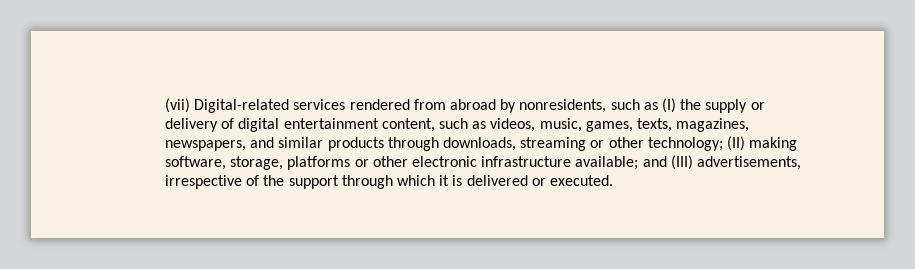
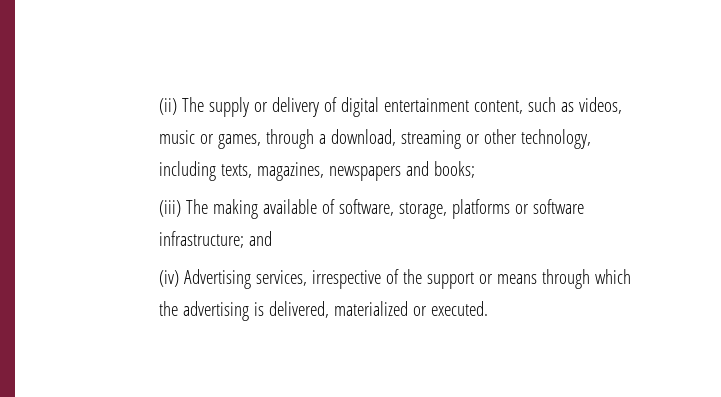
[165,98,702,113] (vii) Digital-related services rendered from abroad by nonresidents, such as (I) the -> [159,97,205,115] (ii) The
[539,118,750,132] [165,136,798,151] [165,155,801,170] [165,175,528,189] music, games, texts, magazines, newspapers, and similar products through downloads, streaming or other technology; (II) making software, storage, platforms or other electronic infrastructure available; and (III) advertisements, irrespective of the support through which it is delivered -> [159,129,592,149] [159,161,476,181] [159,199,585,219] [159,231,273,248] [159,269,631,289] [159,301,409,321] music or games, through a download, streaming or other technology, including texts, magazines, newspapers and books; // (iii) The making available of software, storage, platforms or software infrastructure; and // (iv) Advertising services, irrespective of the support or means through which the advertising is delivered, materialized

